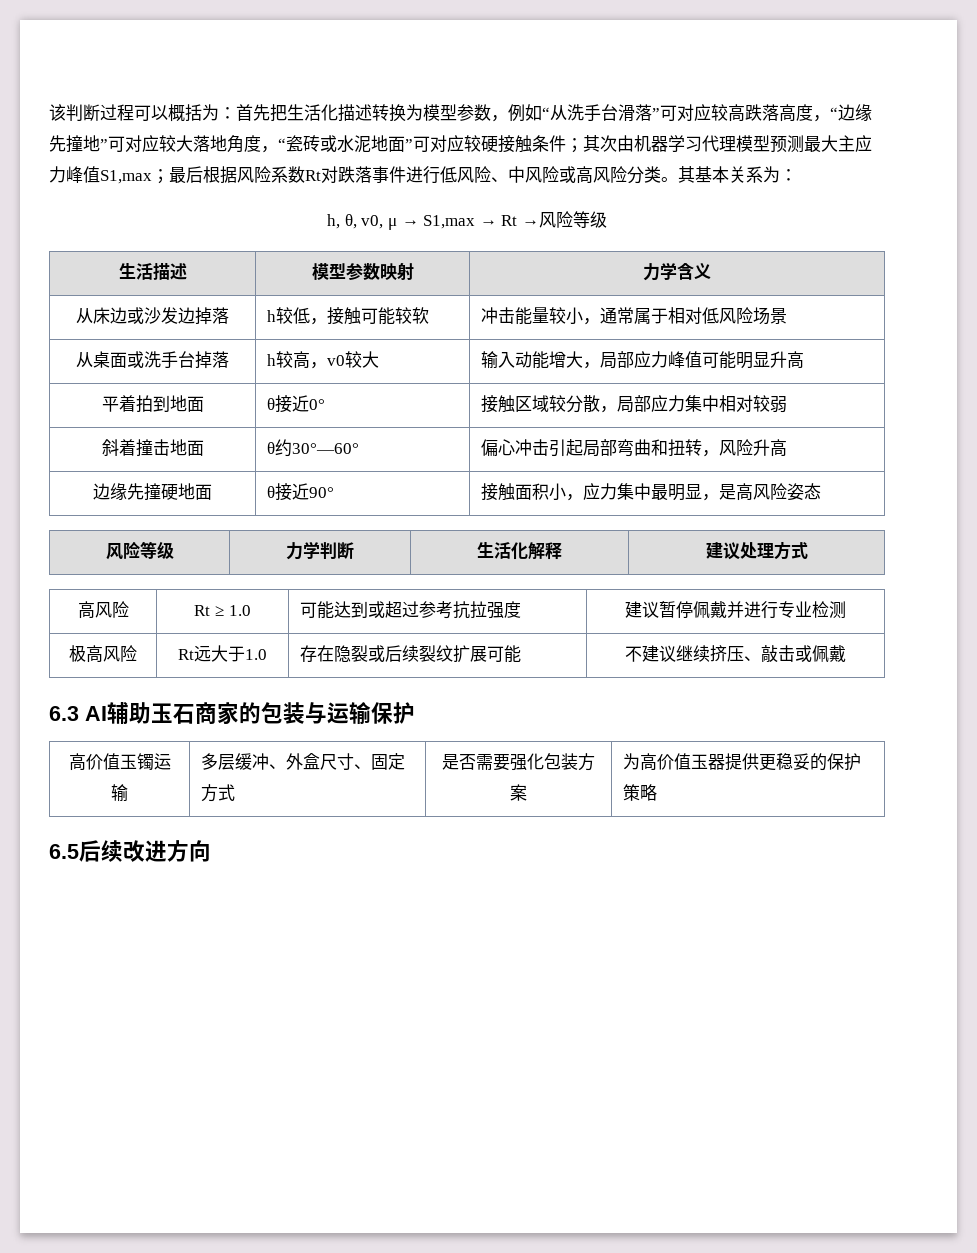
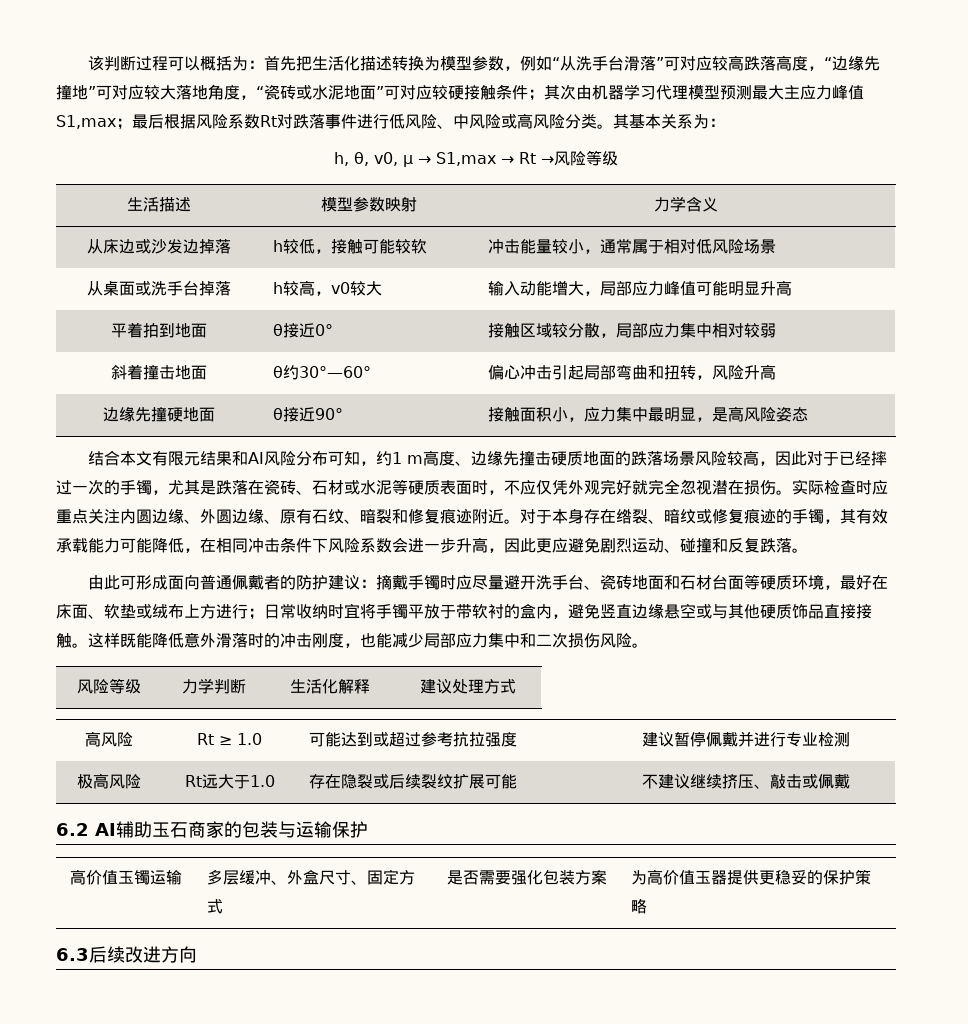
(822, 491) none -> [88,450,888,466] [56,479,888,495] [56,508,888,524] [56,537,808,553] [88,574,889,590] [56,603,872,620] [56,632,648,648] // 结合本文有限元结果和AI风险分布可知，约1 m高度、边缘先撞击硬质地面的跌落场景风险较高，因此对于已经摔过一次的手镯，尤其是跌落在瓷砖、石材或水泥等硬质表面时，不应仅凭外观完好就完全忽视潜在损伤。实际检查时应重点关注内圆边缘、外圆边缘、原有石纹、暗裂和修复痕迹附近。对于本身存在绺裂、暗纹或修复痕迹的手镯，其有效承载能力可能降低，在相同冲击条件下风险系数会进一步升高，因此更应避免剧烈运动、碰撞和反复跌落。 // 由此可形成面向普通佩戴者的防护建议：摘戴手镯时应尽量避开洗手台、瓷砖地面和石材台面等硬质环境，最好在床面、软垫或绒布上方进行；日常收纳时宜将手镯平放于带软衬的盒内，避免竖直边缘悬空或与其他硬质饰品直接接触。这样既能降低意外滑落时的冲击刚度，也能减少局部应力集中和二次损伤风险。
[49,706,79,721] 6.3 -> [56,823,89,836] 6.2
[49,844,79,859] 6.5 -> [56,948,89,961] 6.3

